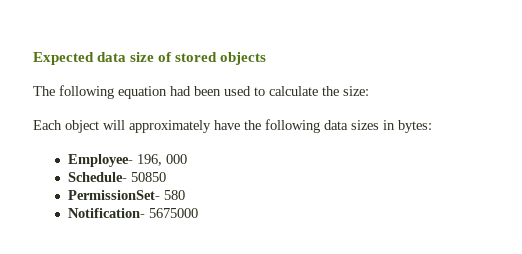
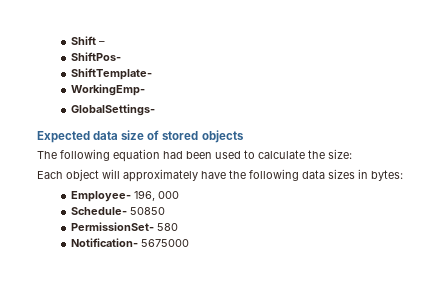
(33, 58) none -> [70,36,105,45] [70,52,121,61] [70,68,152,80] [70,84,145,96] [70,104,155,116] Shift – // ShiftPos- // ShiftTemplate- // WorkingEmp- // GlobalSettings- //

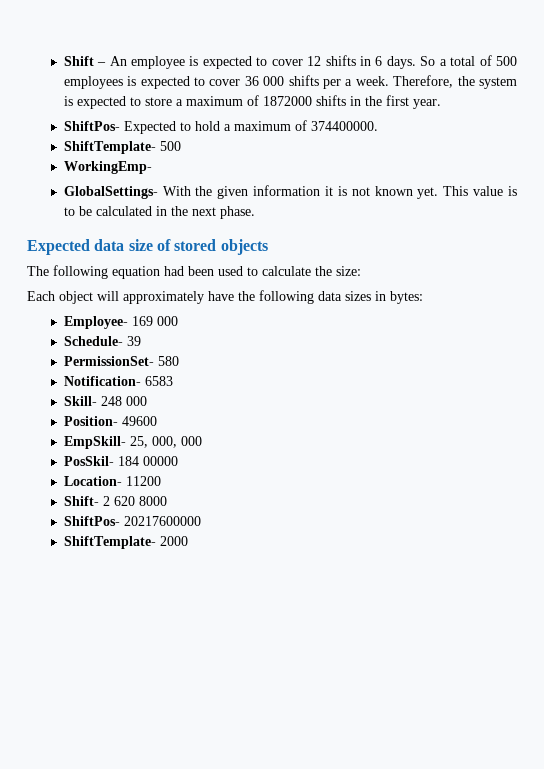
[70,52,121,61] [70,68,152,80] // ShiftPos- // ShiftTemplate- -> [109,55,518,69] [63,75,517,89] [63,95,441,109] [63,120,378,134] [63,141,181,154] An employee is expected to cover 12 shifts in 6 days. So a total of 500 employees is expected to cover 36 000 shifts per a week. Therefore, the system is expected to store a maximum of 1872000 shifts in the first year. // ShiftPos- Expected to hold a maximum of 374400000. // ShiftTemplate- 500
(155, 110) none -> [162,185,517,199] [63,206,255,219] With the given information it is not known yet. This value is to be calculated in the next phase.
[133,190,155,201] 196, -> [131,316,153,326] 169
[129,207,165,215] 50850 -> [126,336,141,346] 39
[140,239,189,247] 5675000 -> [144,376,173,386] [63,396,147,406] [63,416,157,426] [63,436,202,449] [63,456,178,466] [63,476,161,486] [63,496,167,506] [63,516,201,526] [63,536,188,549] 6583 // Skill- 248 000 // Position- 49600 // EmpSkill- 25, 000, 000 // PosSkil- 184 00000 // Location- 11200 // Shift- 2 620 8000 // ShiftPos- 20217600000 // ShiftTemplate- 2000

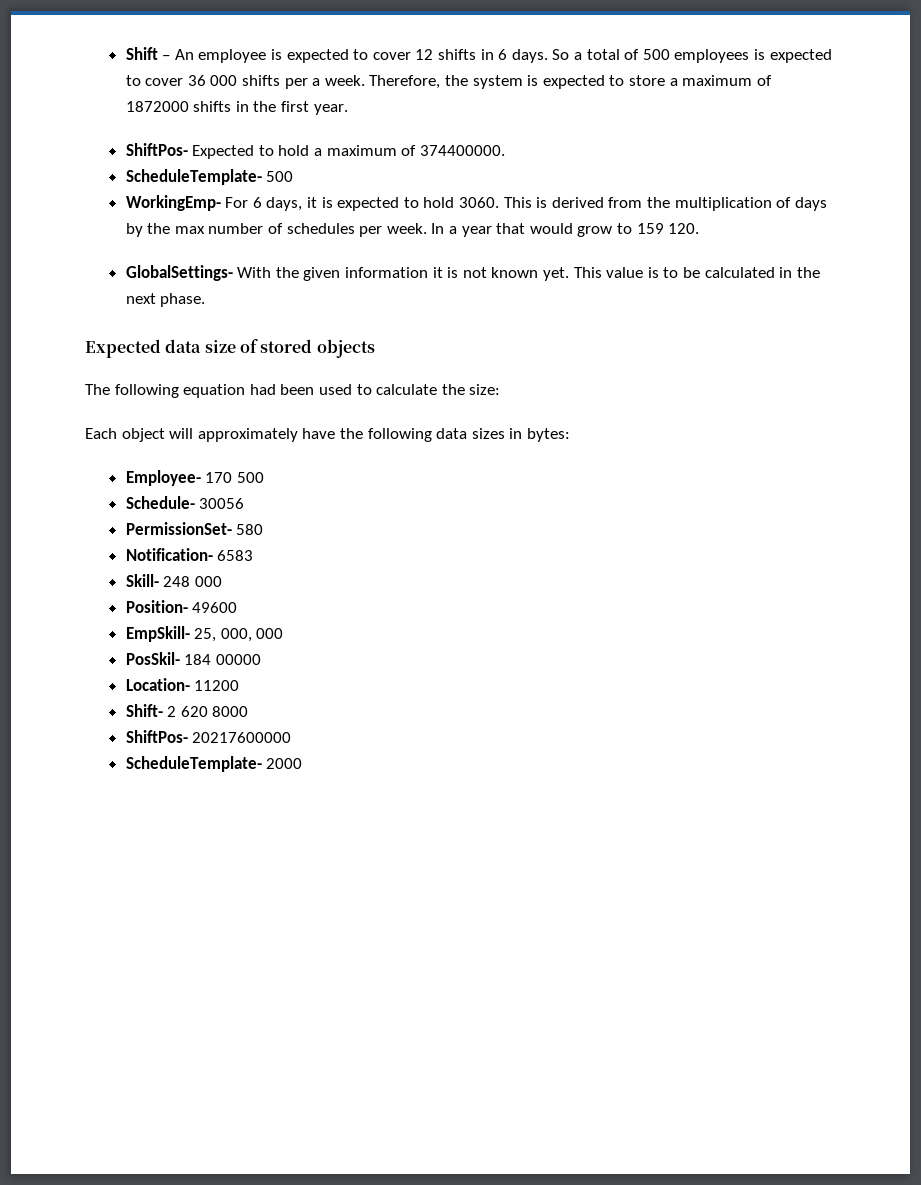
[63,141,156,154] ShiftTemplate- -> [125,169,262,185] ScheduleTemplate-
(152, 167) none -> [225,197,827,211] [125,223,700,237] For 6 days, it is expected to hold 3060. This is derived from the multiplication of days by the max number of schedules per week. In a year that would grow to 159 120.
[131,316,178,326] 169 000 -> [205,472,264,483] 170 500
[126,336,141,346] 39 -> [199,498,245,509] 30056
[63,536,156,549] ShiftTemplate- -> [125,756,262,772] ScheduleTemplate-

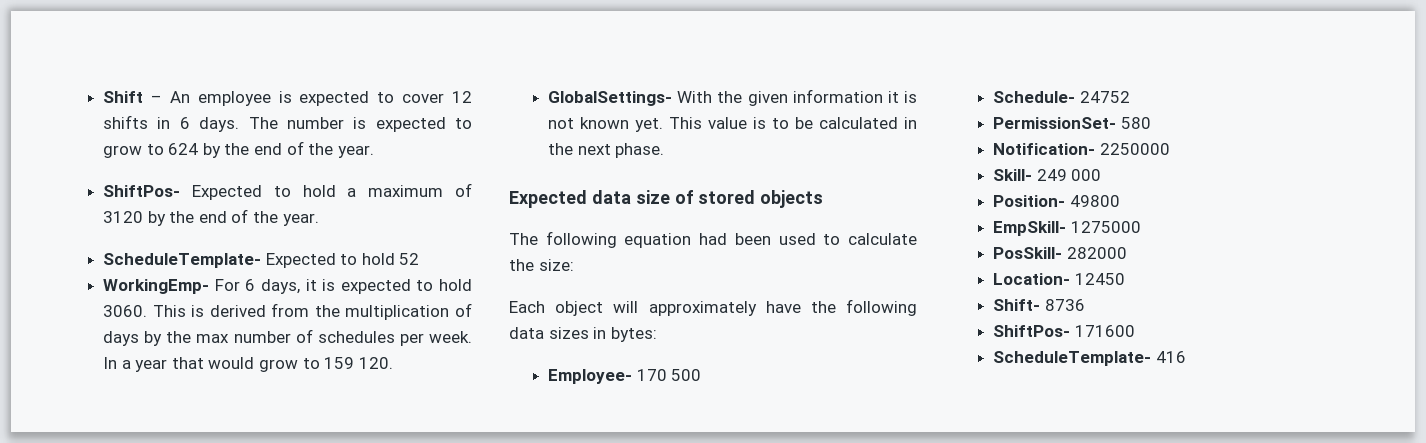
[552,49,832,63] [125,75,772,89] [125,101,310,112] So a total of 500 employees is expected to cover 36 000 shifts per a week. Therefore, the system is expected to store a maximum of 1872000 shifts in the first -> [248,117,472,132] [103,141,334,158] The number is expected to grow to 624 by the end of the
[419,145,505,156] [125,169,294,185] 374400000. // ScheduleTemplate- 500 -> [103,209,319,226] [103,253,420,268] 3120 by the end of the year. // ScheduleTemplate- Expected to hold 52
[199,498,245,509] 30056 -> [1079,91,1130,103] 24752
[217,550,254,561] 6583 -> [1099,143,1170,155] 2250000
[163,576,191,587] 248 -> [1036,169,1067,181] 249
[192,602,238,613] 49600 -> [1069,195,1120,207] 49800
[194,628,284,642] [125,652,261,665] 25, 000, 000 // PosSkil- 184 00000 -> [1070,221,1141,233] [993,247,1127,259] 1275000 // PosSkill- 282000
[194,680,240,691] 11200 -> [1074,273,1125,285] 12450
[167,706,249,717] [125,730,292,743] [125,756,303,772] 2 620 8000 // ShiftPos- 20217600000 // ScheduleTemplate- 2000 -> [1044,299,1085,311] [993,325,1135,337] [993,351,1186,366] 8736 // ShiftPos- 171600 // ScheduleTemplate- 416

